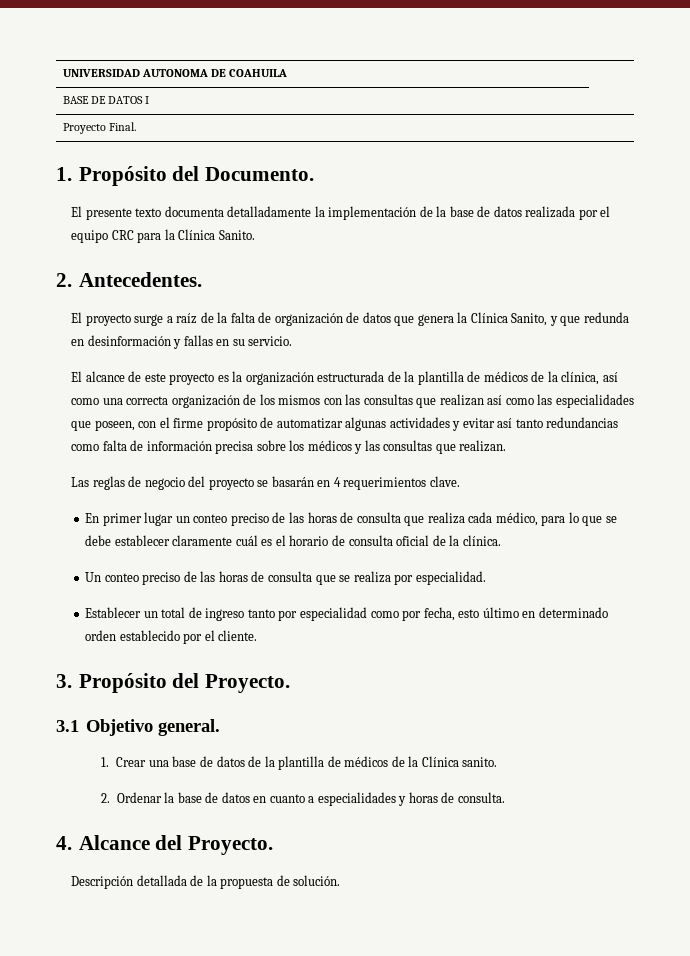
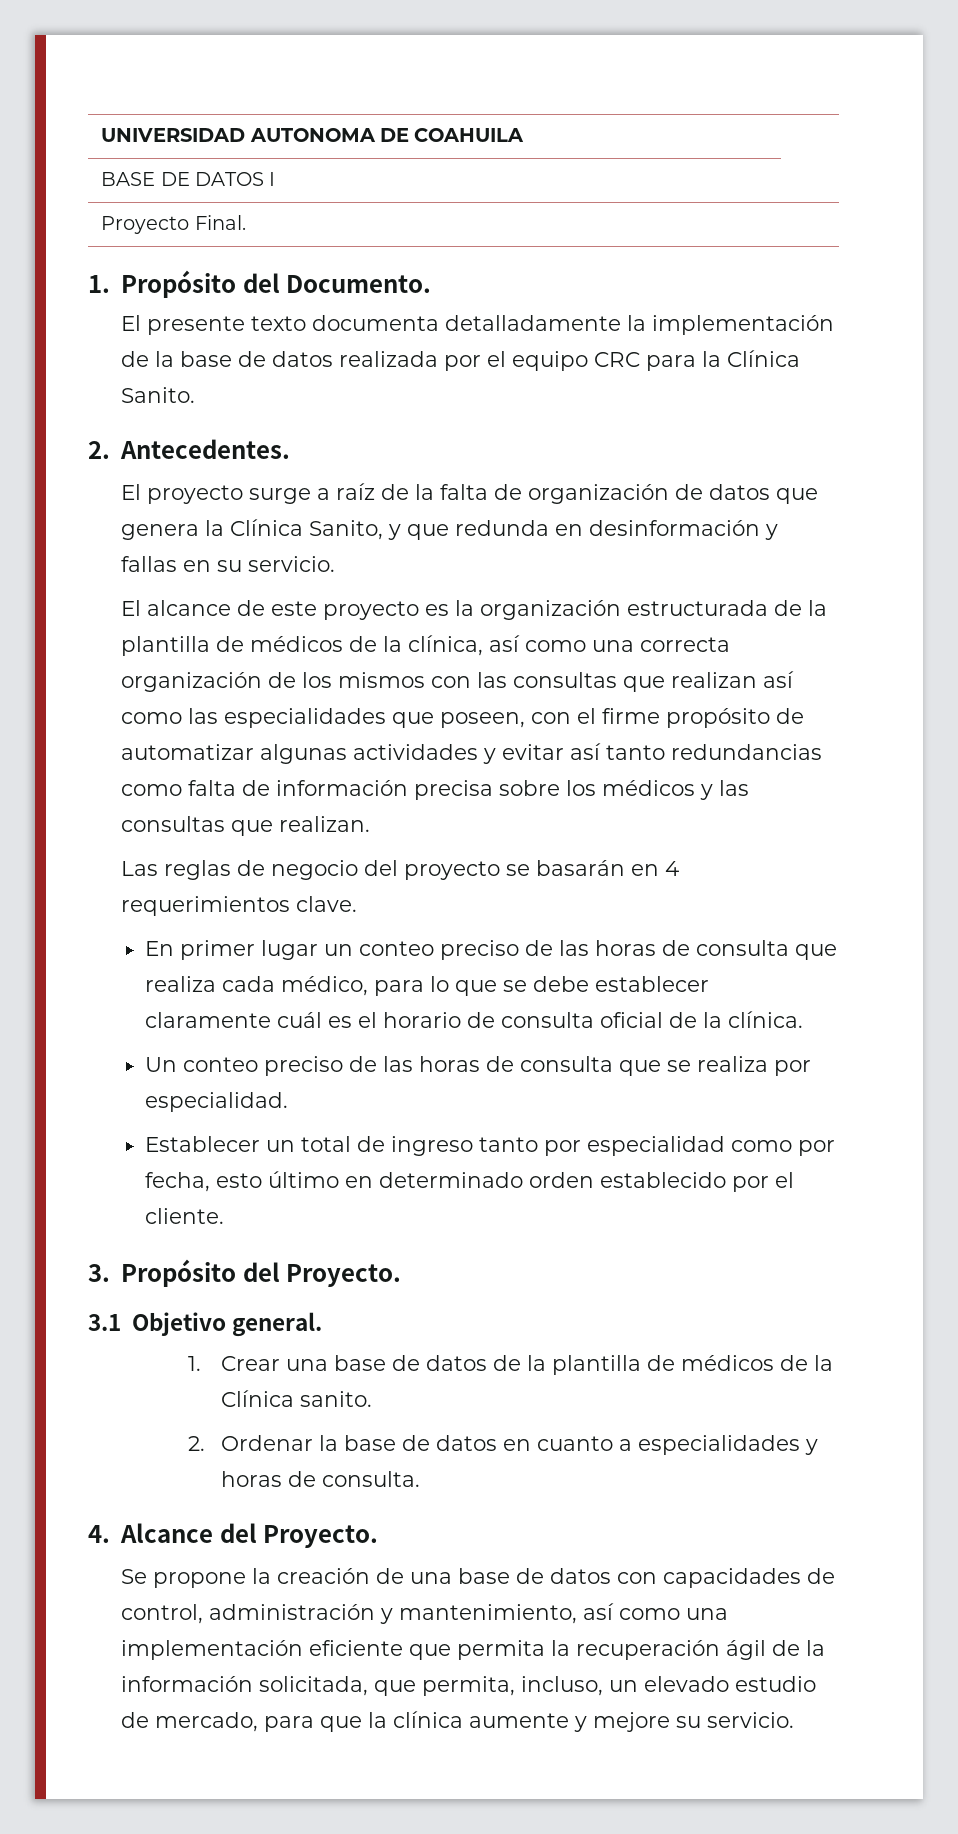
[71,875,341,889] Descripción detallada de la propuesta de solución. -> [121,1568,836,1588] [121,1603,729,1624] [121,1640,826,1660] [121,1676,817,1696] [121,1711,795,1732] Se propone la creación de una base de datos con capacidades de control, administración y mantenimiento, así como una implementación eficiente que permita la recuperación ágil de la información solicitada, que permita, incluso, un elevado estudio de mercado, para que la clínica aumente y mejore su servicio.

